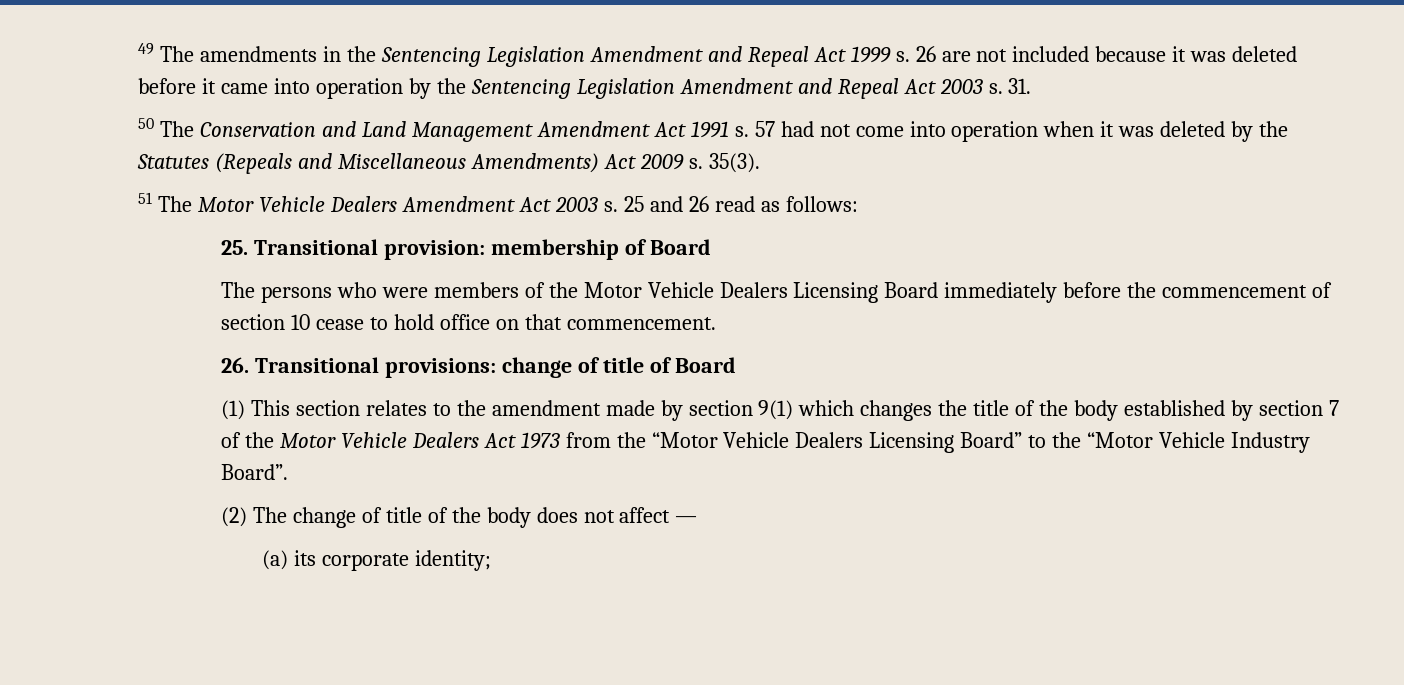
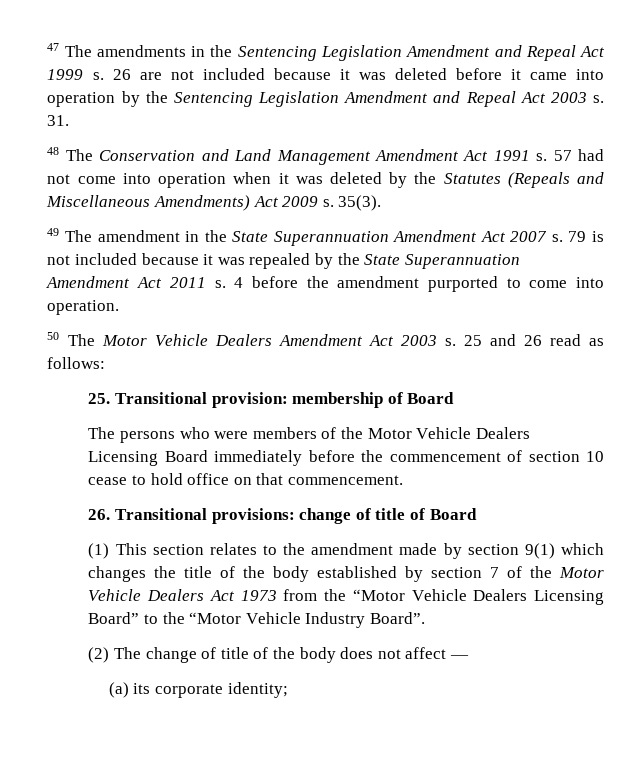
[138,43,155,55] 49 -> [47,43,60,51] 47
[138,118,155,129] 50 -> [47,147,60,155] 48
[138,192,153,204] 51 -> [47,228,604,246] [47,253,520,269] [46,276,604,292] [47,300,120,315] [47,332,60,340] 49 The amendment in the State Superannuation Amendment Act 2007 s. 79 is not included because it was repealed by the State Superannuation Amendment Act 2011 s. 4 before the amendment purported to come into operation. // 50

